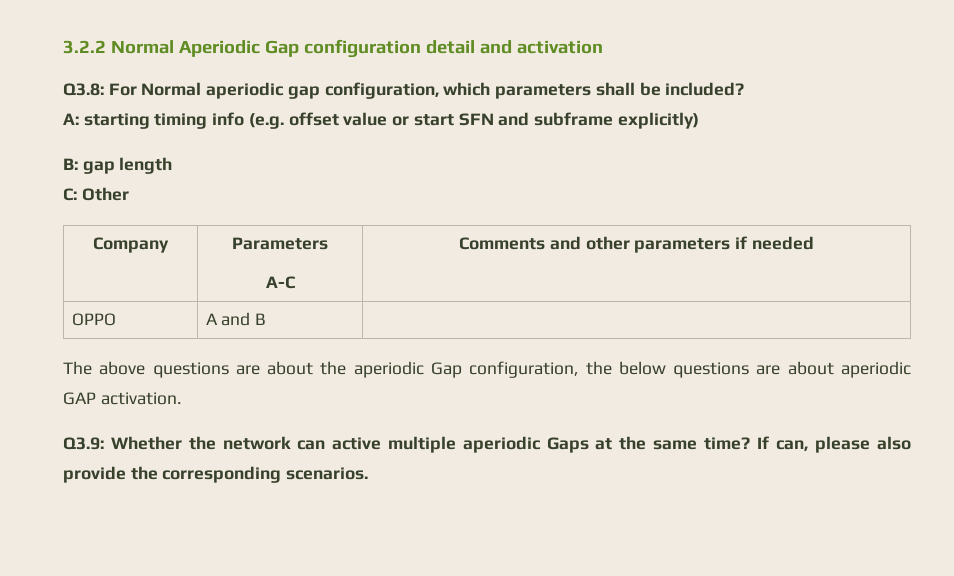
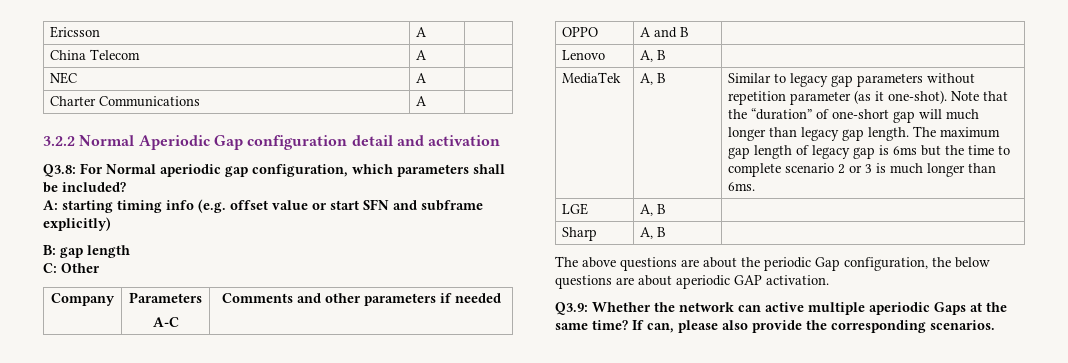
(63, 47) none -> [50,26,101,38] [416,27,428,37] [50,49,141,60] [416,50,428,60] [50,72,78,84] [416,73,428,83] [50,96,201,107] [416,96,428,106] Ericsson | A | // China Telecom | A | // NEC | A | // Charter Communications | A | //
(267, 319) none -> [562,50,606,60] [640,50,667,62] [562,72,622,84] [640,73,667,85] [728,73,976,87] [728,90,1009,105] [728,108,980,123] [728,126,1001,141] [728,145,1011,159] [728,163,997,177] [728,182,756,191] [562,203,589,215] [640,204,667,216] [562,227,598,241] [640,227,667,239] // Lenovo | A, B | // MediaTek | A, B | Similar to legacy gap parameters without repetition parameter (as it one-shot). Note that the “duration” of one-short gap will much longer than legacy gap length. The maximum gap length of legacy gap is 6ms but the time to complete scenario 2 or 3 is much longer than 6ms. // LGE | A, B | // Sharp | A, B |
[353,361,424,378] aperiodic -> [764,257,811,271] periodic

